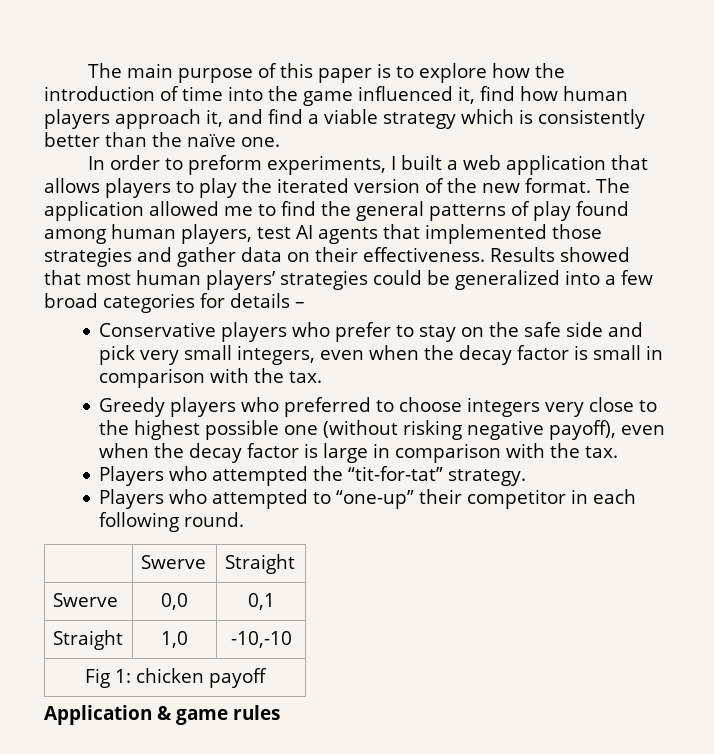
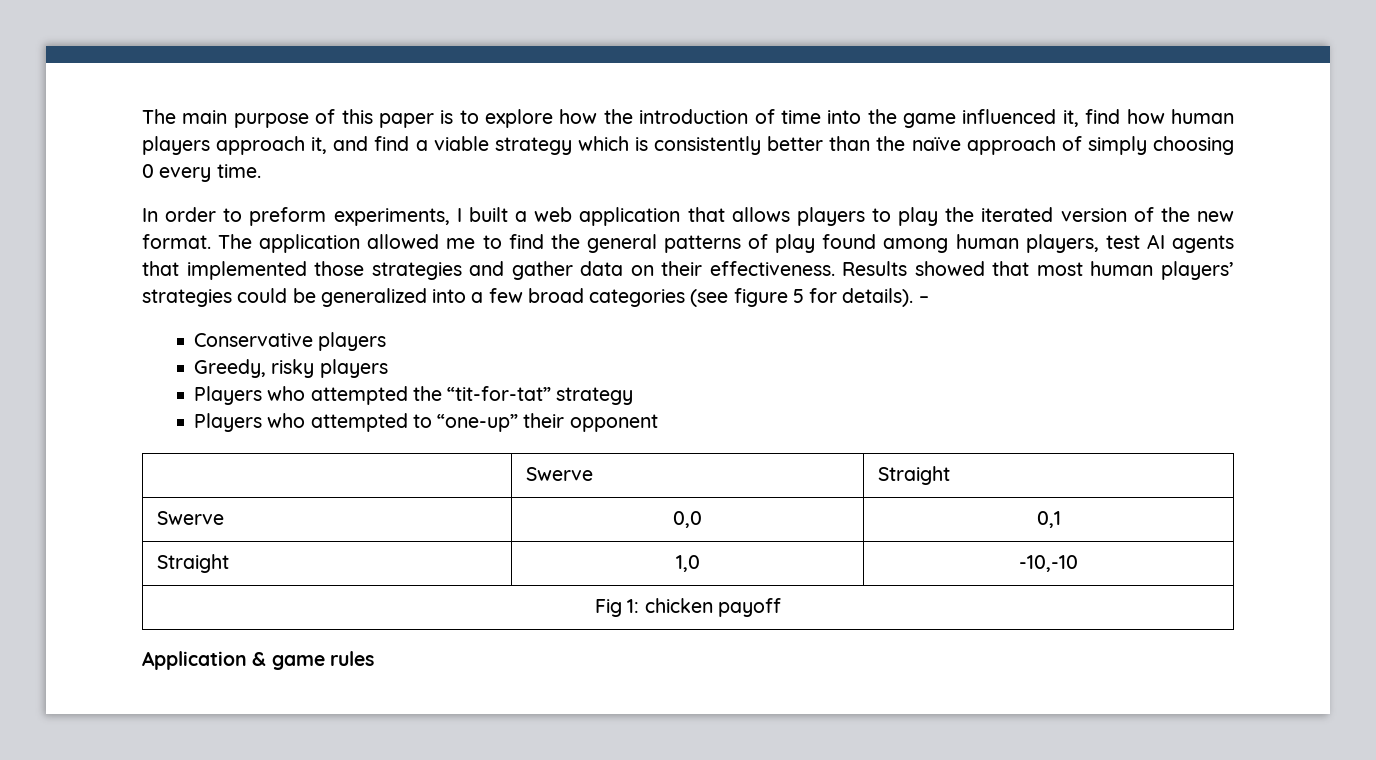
[241,137,280,147] one. -> [966,136,1234,155] [142,164,261,182] approach of simply choosing 0 every time.
[200,293,305,308] [99,322,644,342] [99,345,664,365] [99,368,323,388] [99,397,658,417] [99,420,666,440] [99,443,619,463] for details – // Conservative players who prefer to stay on the safe side and pick very small integers, even when the decay factor is small in comparison with the tax. // Greedy players who preferred to choose integers very close to the highest possible one (without risking negative payoff), even when the decay factor is large in comparison with the tax. -> [690,288,929,307] [194,332,387,351] [194,359,388,378] (see figure 5 for details). – // Conservative players // Greedy, risky players
[448,469,527,486] strategy. -> [556,387,634,405] strategy
[467,489,637,509] [99,512,245,532] competitor in each following round. -> [569,414,658,432] opponent

